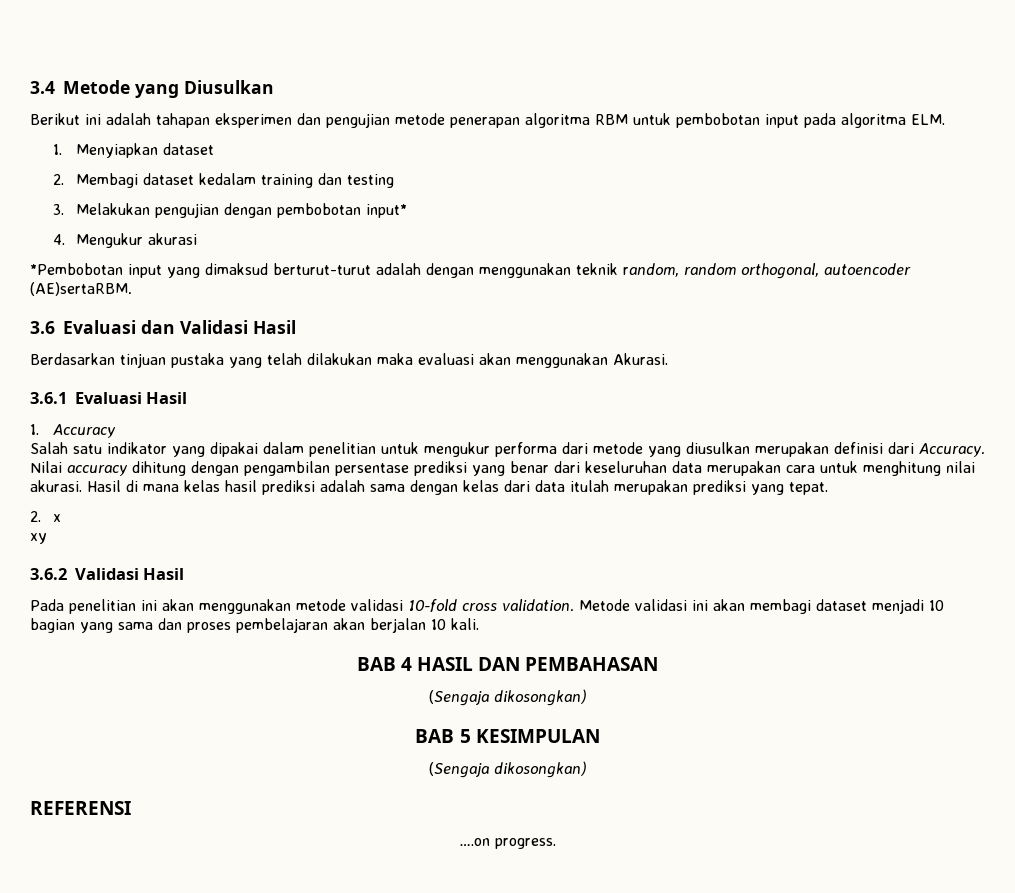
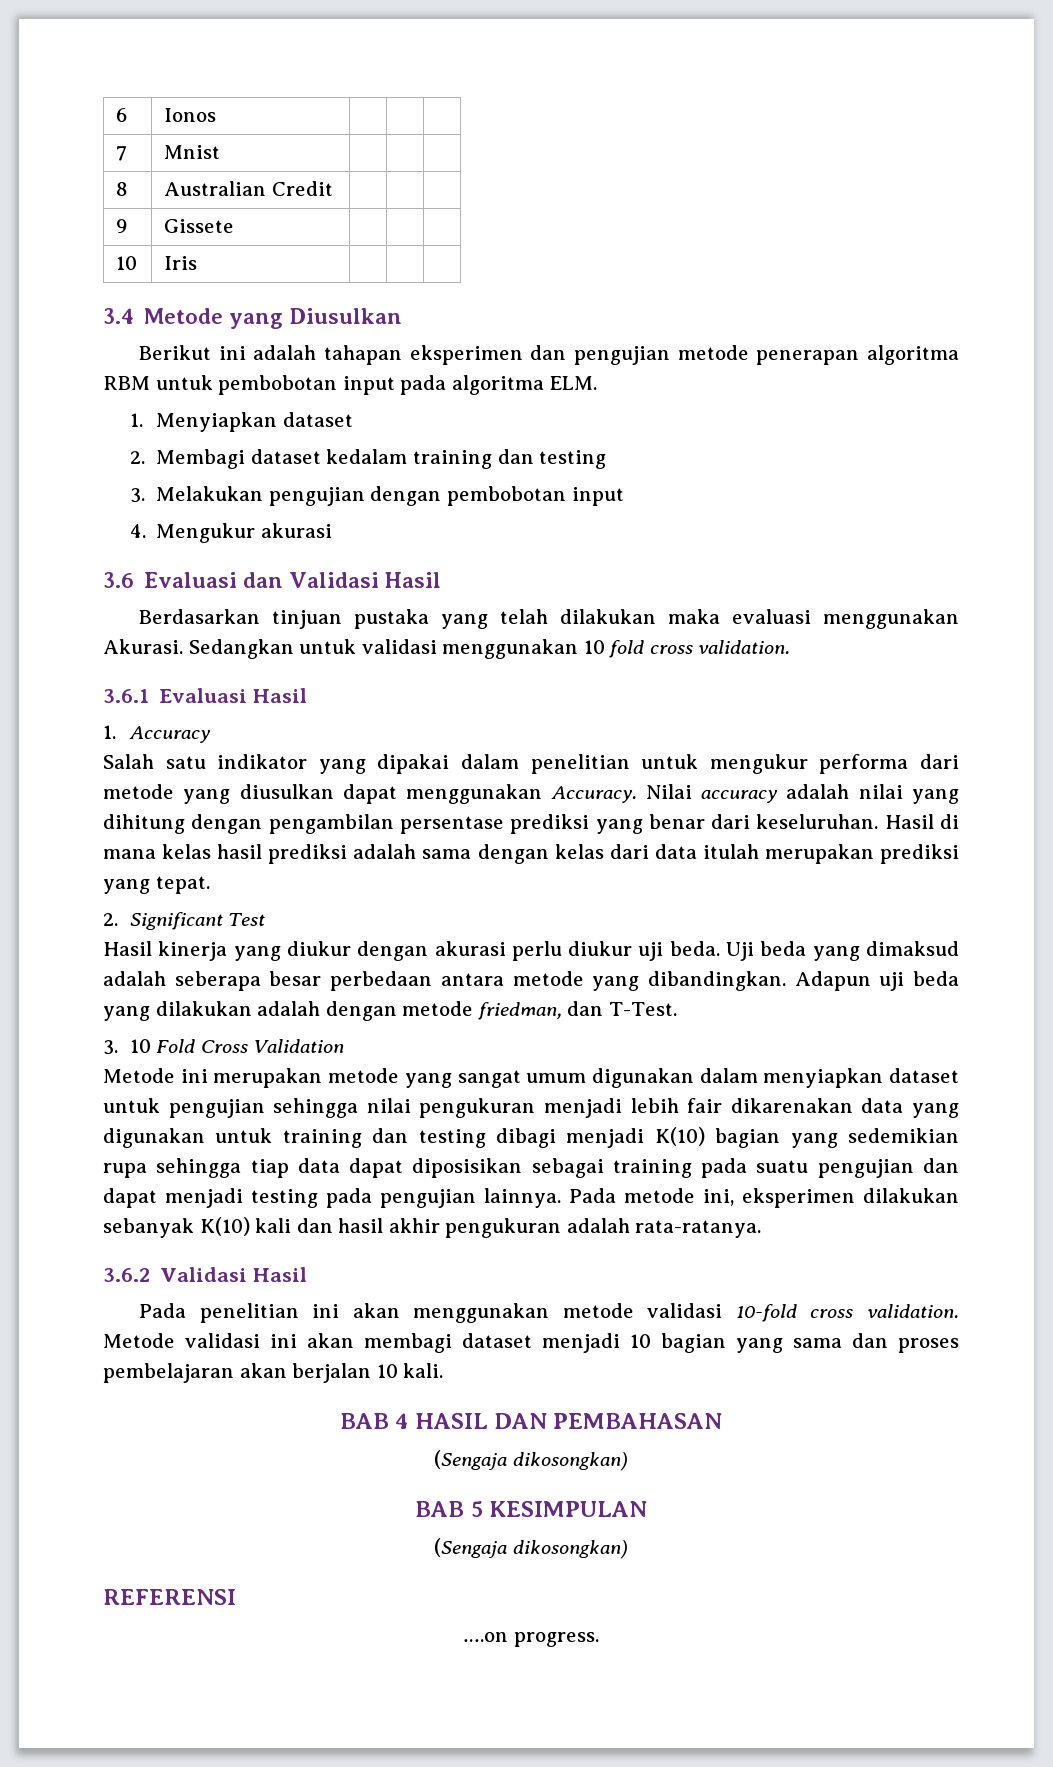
(30, 87) none -> [116,108,128,122] [164,108,217,122] [116,146,128,161] [164,145,221,159] [116,182,129,196] [164,181,333,196] [116,219,129,233] [164,219,235,233] [116,256,138,270] [164,256,198,270] 6 | Ionos | | | // 7 | Mnist | | | // 8 | Australian Credit | | | // 9 | Gissete | | | // 10 | Iris | | | //
[365,204,407,218] input* -> [571,487,624,506] input
[30,263,911,279] [30,282,132,296] // *Pembobotan input yang dimaksud berturut-turut adalah dengan menggunakan teknik random, random orthogonal, autoencoder (AE)sertaRBM. -> (332, 530) none
[479,353,511,365] akan -> (811, 616) none
(668, 359) none -> [188,639,791,659] Sedangkan untuk validasi menggunakan 10 fold cross validation.
[755,442,985,457] [30,461,128,476] merupakan definisi dari Accuracy. Nilai accuracy -> [342,784,959,804] dapat menggunakan Accuracy. Nilai accuracy adalah nilai yang
[585,461,975,476] [30,480,82,492] keseluruhan data merupakan cara untuk menghitung nilai akurasi. -> [756,814,879,829] keseluruhan.
[52,514,61,522] [30,533,47,544] x // xy -> [129,912,266,930] [103,941,959,961] [103,971,960,991] [103,1001,677,1021] [103,1039,345,1055] [103,1068,960,1088] [103,1098,960,1118] [103,1127,959,1148] [103,1158,959,1178] [103,1188,959,1208] [103,1217,762,1238] Significant Test // Hasil kinerja yang diukur dengan akurasi perlu diukur uji beda. Uji beda yang dimaksud adalah seberapa besar perbedaan antara metode yang dibandingkan. Adapun uji beda yang dilakukan adalah dengan metode friedman, dan T-Test. // 3. 10 Fold Cross Validation // Metode ini merupakan metode yang sangat umum digunakan dalam menyiapkan dataset untuk pengujian sehingga nilai pengukuran menjadi lebih fair dikarenakan data yang digunakan untuk training dan testing dibagi menjadi K(10) bagian yang sedemikian rupa sehingga tiap data dapat diposisikan sebagai training pada suatu pengujian dan dapat menjadi testing pada pengujian lainnya. Pada metode ini, eksperimen dilakukan sebanyak K(10) kali dan hasil akhir pengukuran adalah rata-ratanya.

